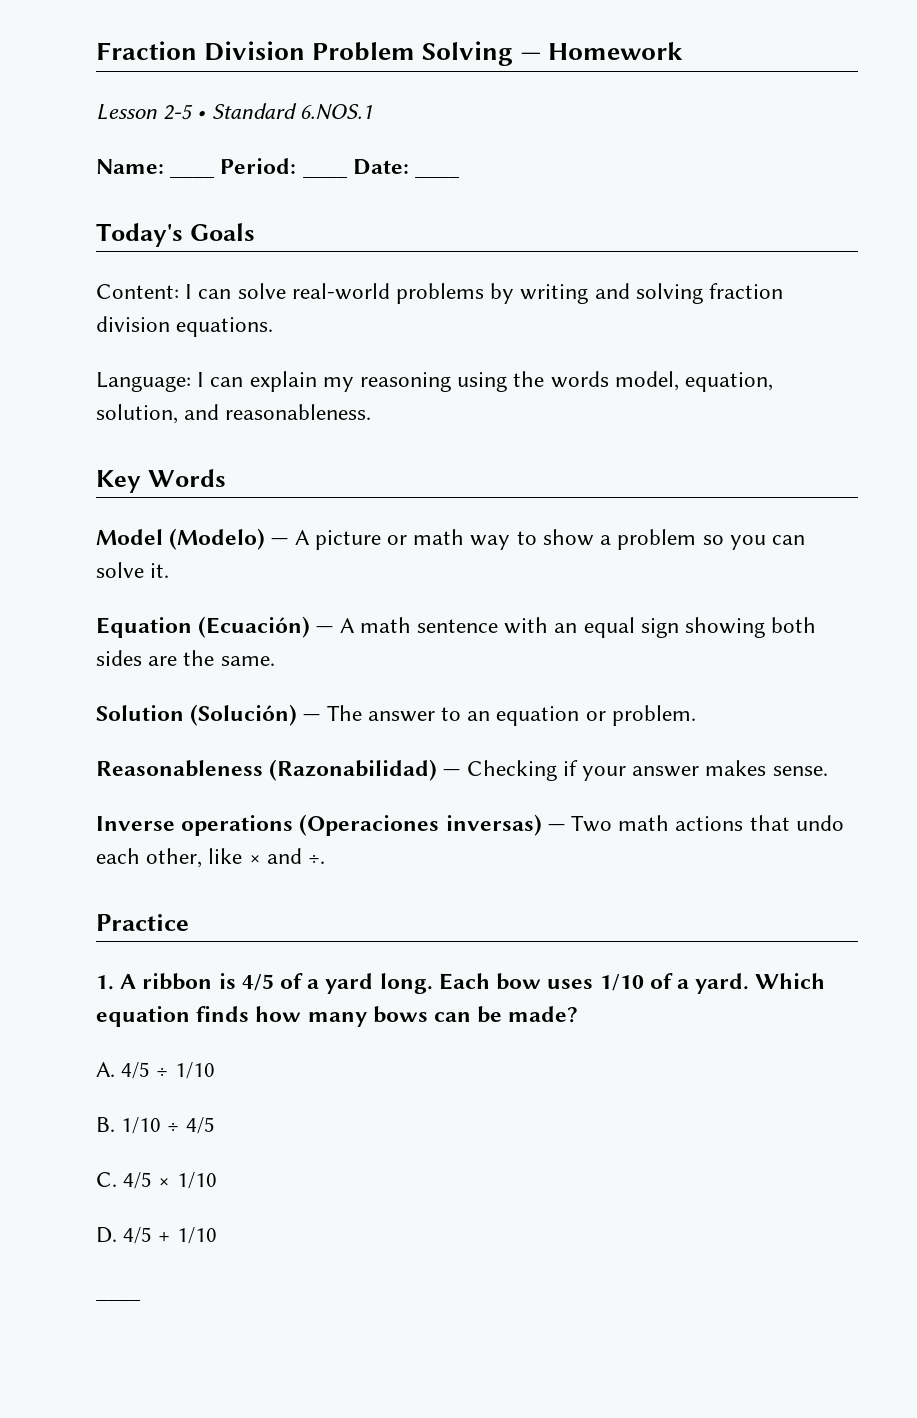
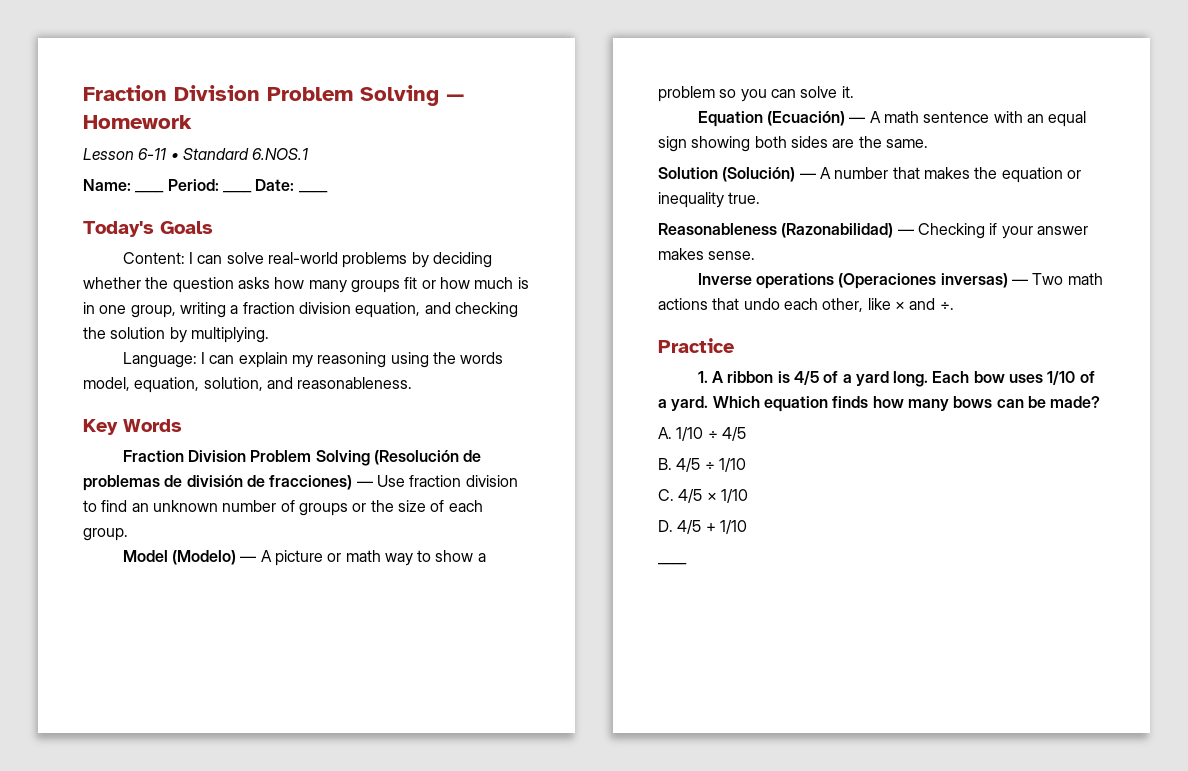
[163,104,194,120] 2-5 -> [138,148,167,160] 6-11
[520,283,784,304] [96,316,274,337] writing and solving fraction division equations. -> [432,252,492,268] [83,277,529,293] [83,302,518,318] [83,327,269,343] deciding whether the question asks how many groups fit or how much is in one group, writing a fraction division equation, and checking the solution by multiplying.
(226, 478) none -> [122,450,482,466] [83,475,518,491] [83,500,483,516] [83,528,128,541] // Fraction Division Problem Solving (Resolución de problemas de división de fracciones) — Use fraction division to find an unknown number of groups or the size of each group.
[326,705,696,726] The answer to an equation or problem. -> [819,167,1081,183] [658,192,761,208] A number that makes the equation or inequality true.
(115, 1069) none -> [676,427,746,441] [658,458,672,470] 1/10 ÷ 4/5 // B.
[96,1117,215,1134] // B. 1/10 ÷ 4/5 -> (746, 465) none

